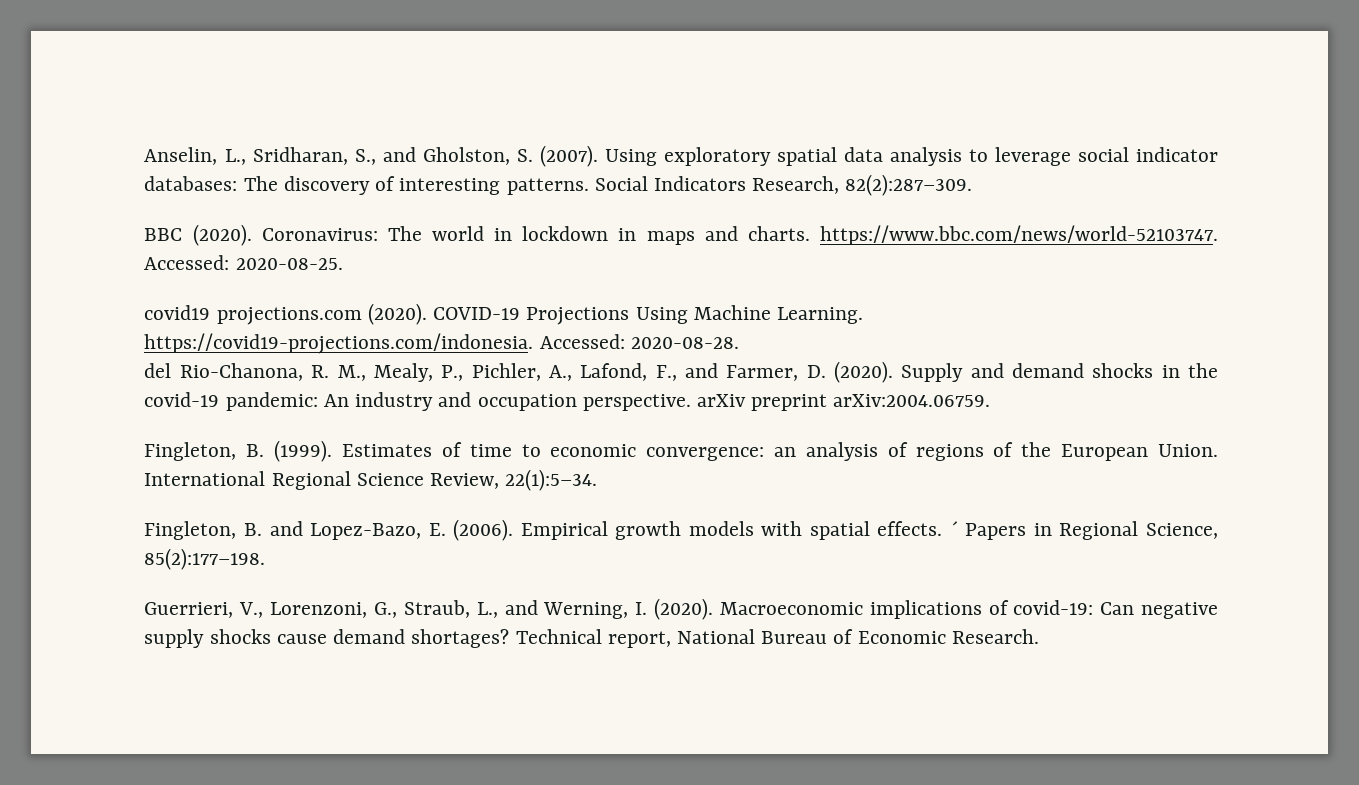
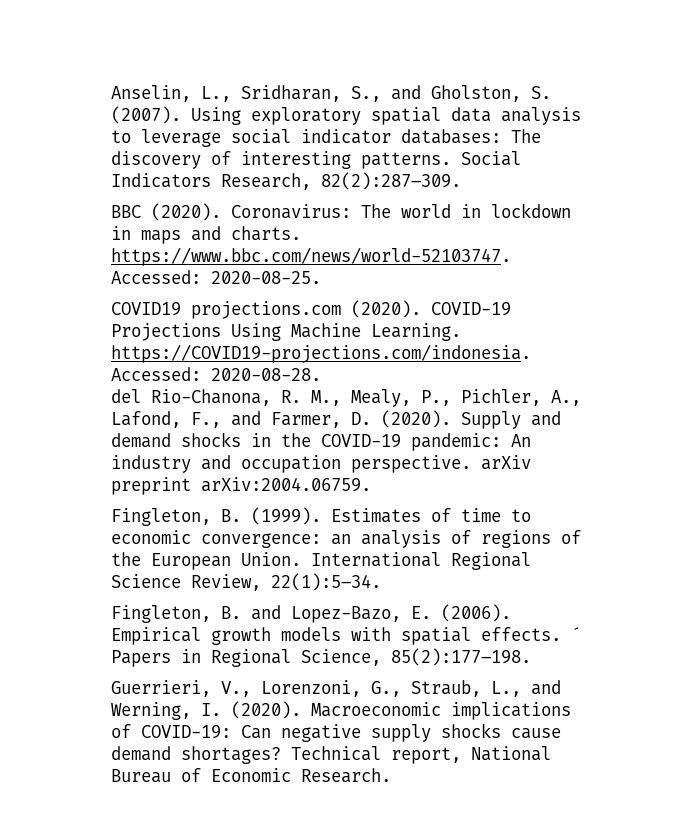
[144,305,211,320] covid19 -> [110,302,181,316] COVID19
[144,333,534,354] https://covid19-projections.com/indonesia. -> [110,344,531,363] https://COVID19-projections.com/indonesia.
[144,392,220,407] covid-19 -> [320,434,401,448] COVID-19
[1013,600,1094,615] covid-19: -> [140,725,231,739] COVID-19:

